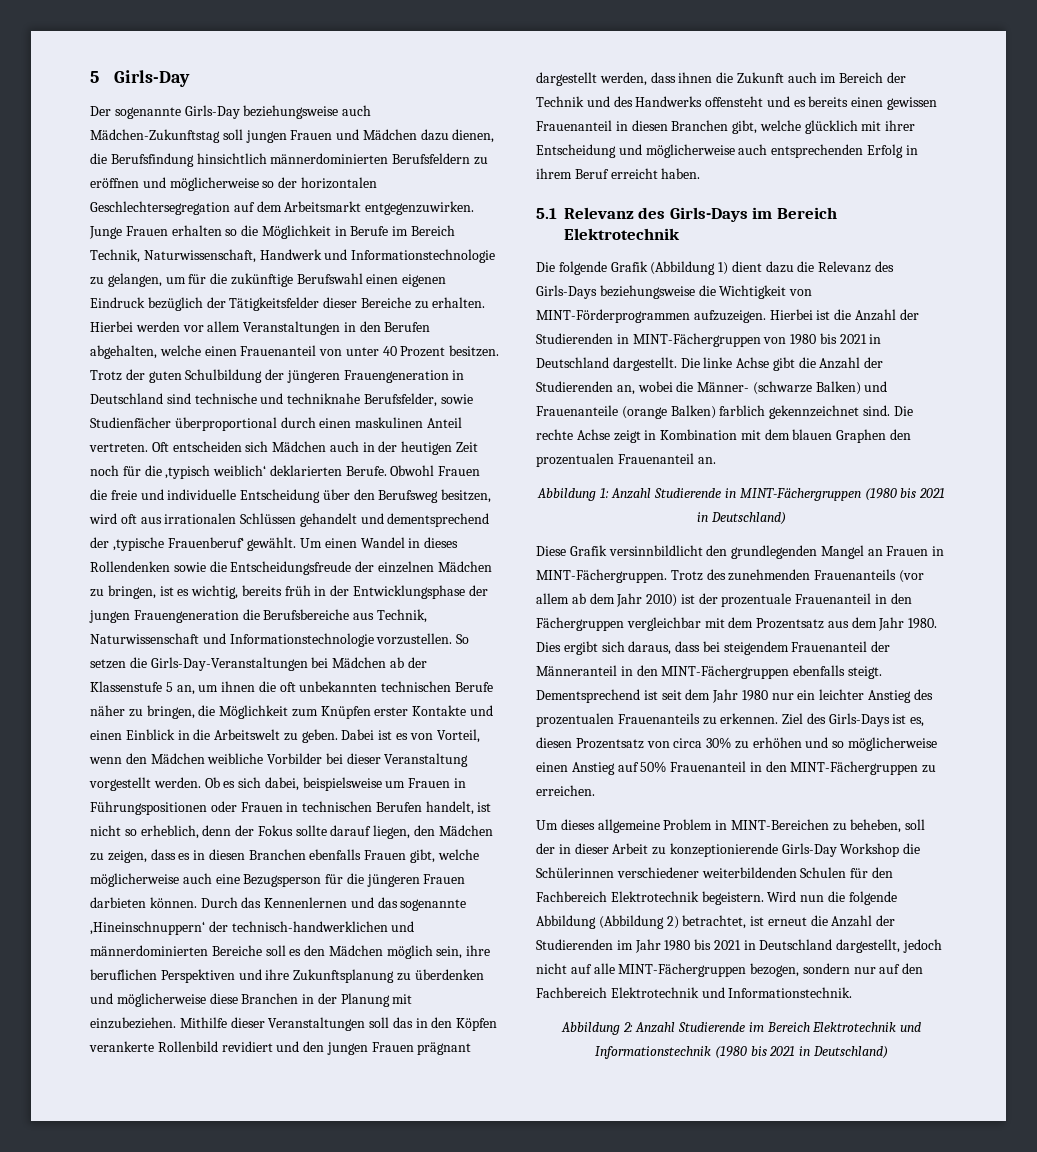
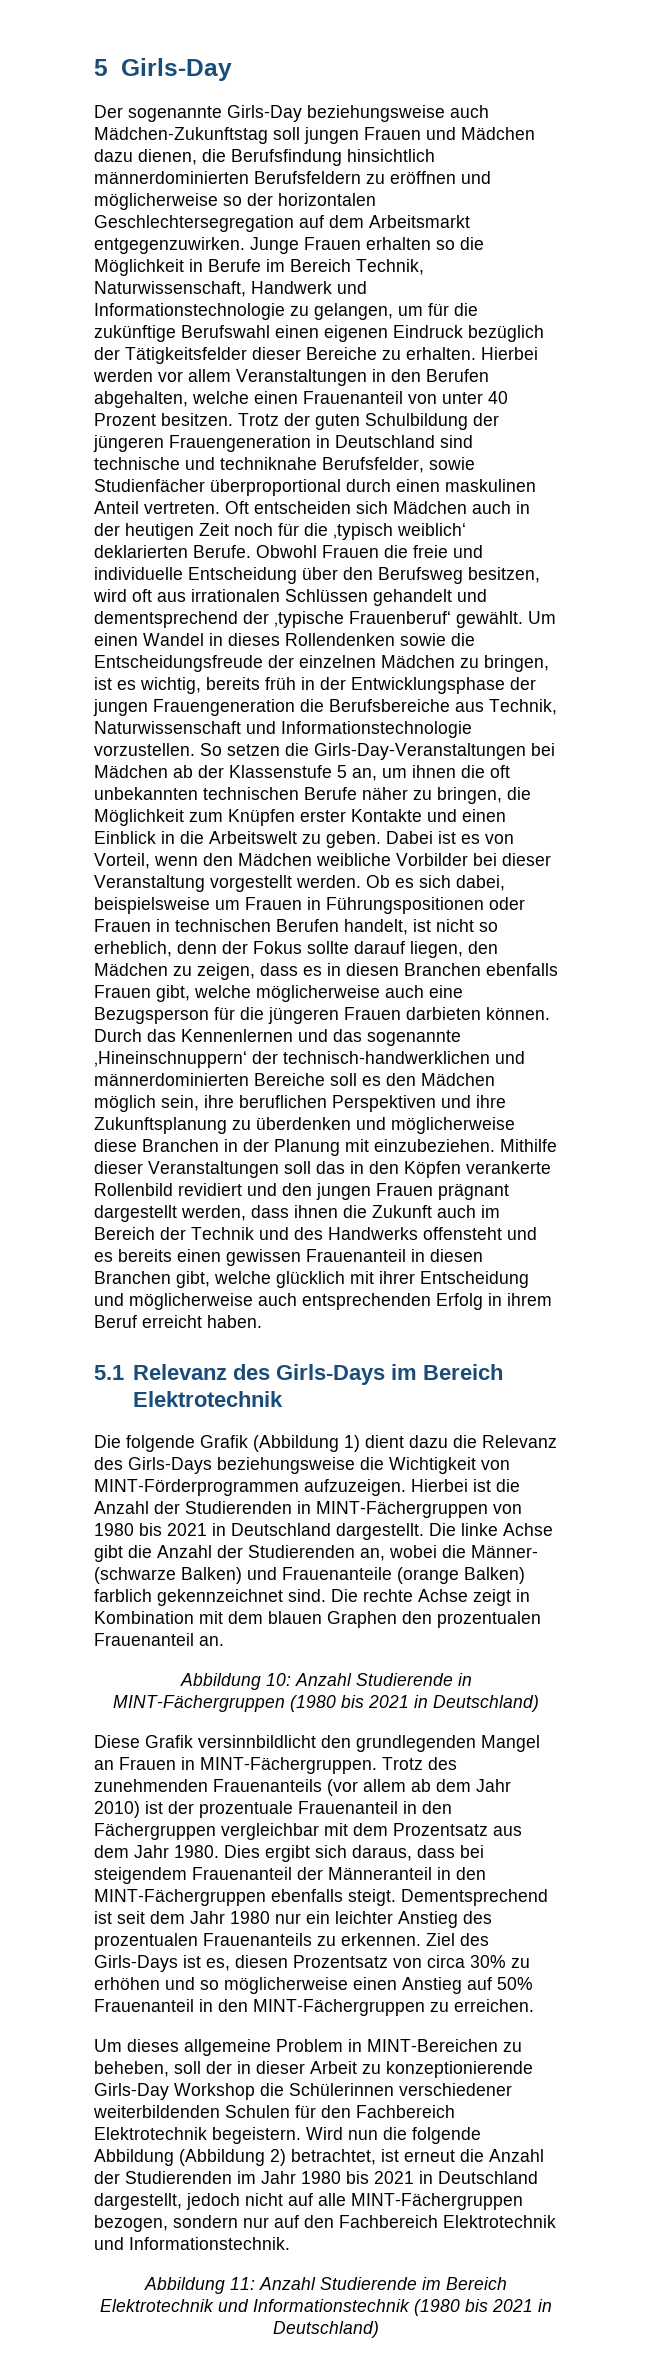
[599,488,609,498] 1: -> [265,1673,291,1686] 10:
[622,1022,633,1032] 2: -> [230,2277,255,2290] 11:

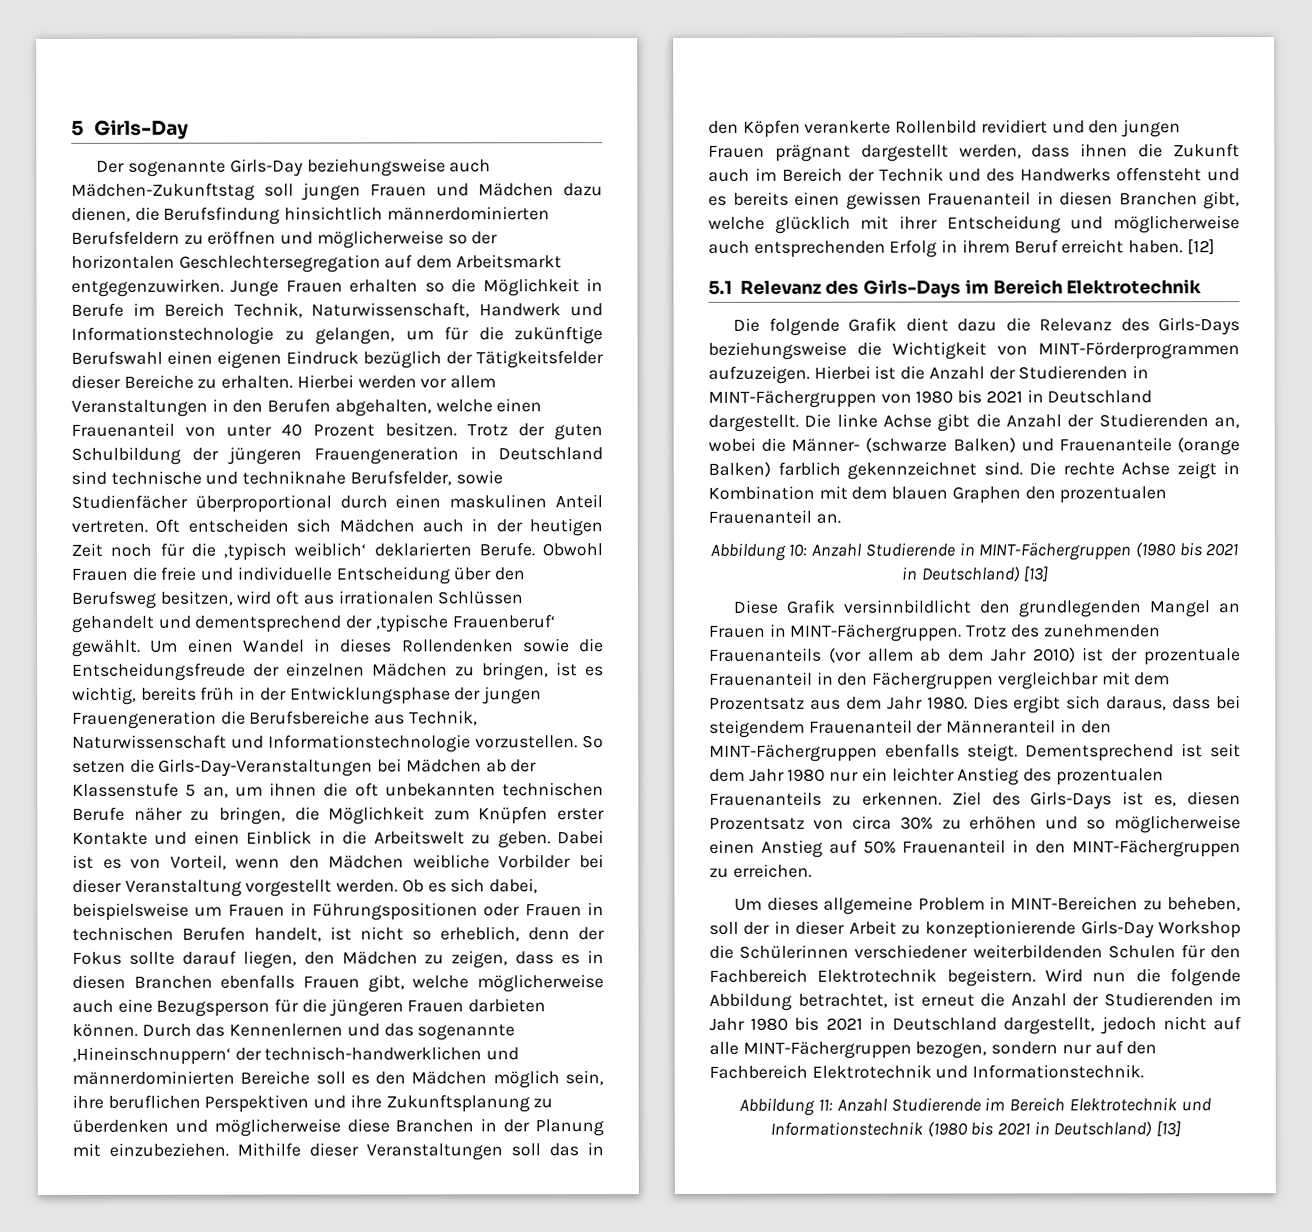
(262, 1321) none -> [1186,239,1215,255] [12]
[253,1435,360,1452] (Abbildung 1) -> (898, 324) none
(539, 1703) none -> [1023,566,1049,582] [13]
[179,2149,286,2166] (Abbildung 2) -> (792, 1001) none
(379, 2329) none -> [1156,1121,1182,1137] [13]

